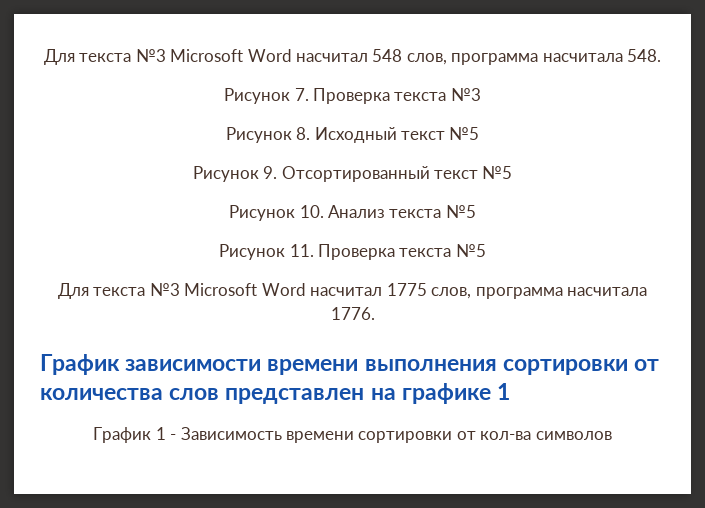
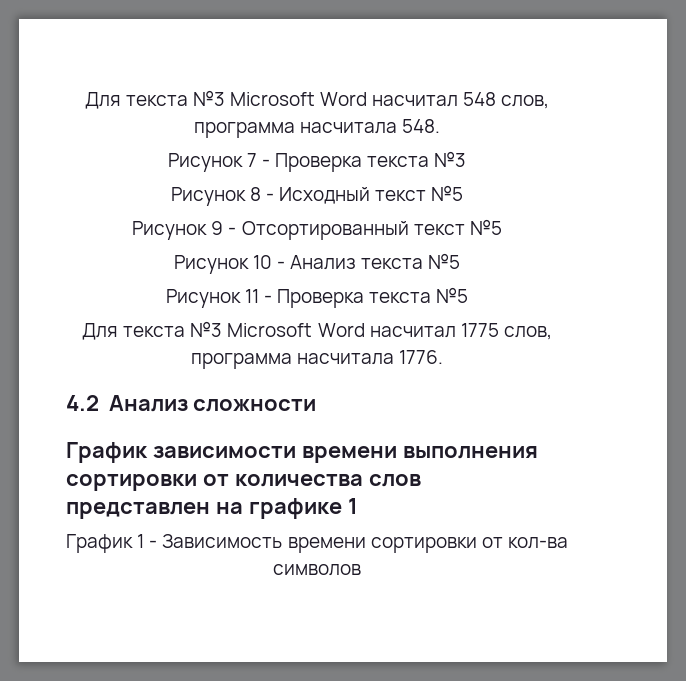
[294,88,309,101] 7. -> [246,153,270,167] 7 -
[296,127,311,140] 8. -> [249,187,274,201] 8 -
[263,166,278,179] 9. -> [211,221,237,235] 9 -
[299,205,324,218] 10. -> [252,255,285,269] 10 -
[289,244,314,257] 11. -> [244,289,272,303] 11 -
(375, 313) none -> [66,395,317,412] // 4.2 Анализ сложности

